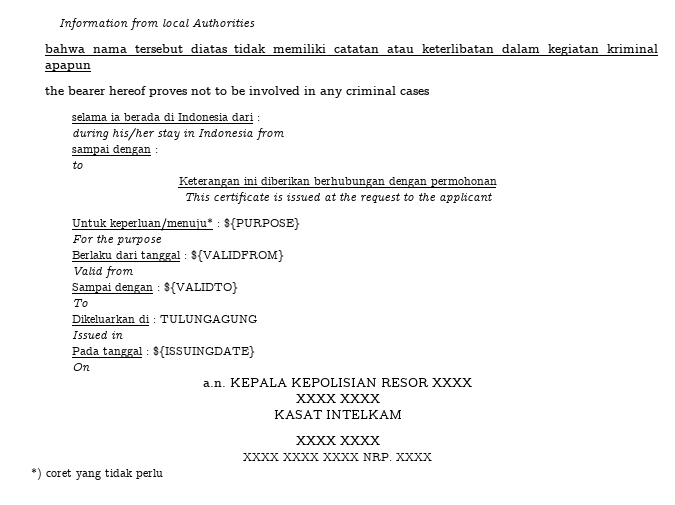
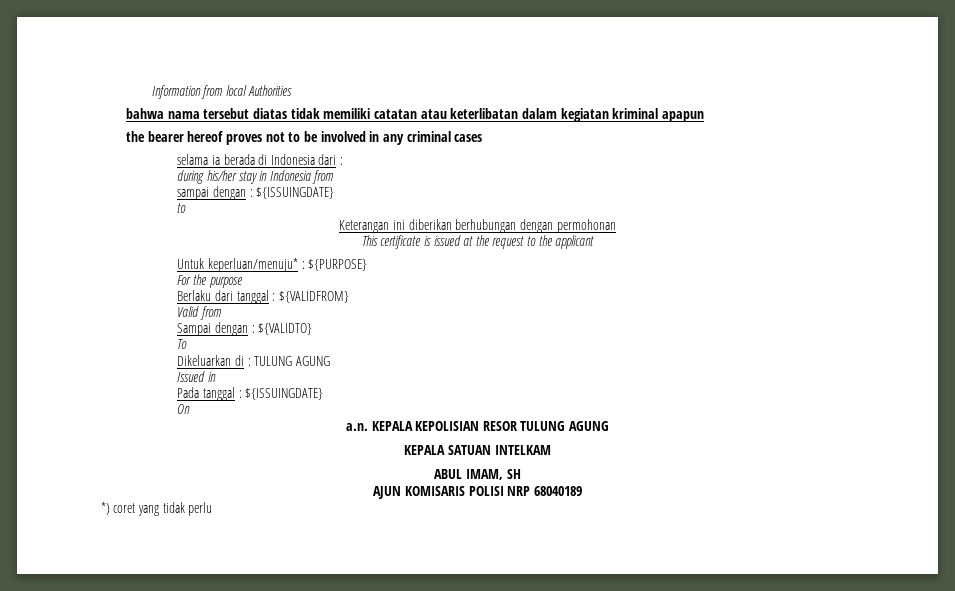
(159, 150) none -> [256,187,335,199] ${ISSUINGDATE}
[160,314,258,323] TULUNGAGUNG -> [254,356,330,366] TULUNG AGUNG
[432,378,472,387] [295,394,380,403] [273,410,402,419] [295,436,380,445] [243,453,432,461] XXXX // XXXX XXXX // KASAT INTELKAM // XXXX XXXX // XXXX XXXX XXXX NRP. XXXX -> [520,421,610,431] [404,445,551,455] [434,469,521,480] [373,486,582,499] TULUNG AGUNG // KEPALA SATUAN INTELKAM // ABUL IMAM, SH // AJUN KOMISARIS POLISI NRP 68040189

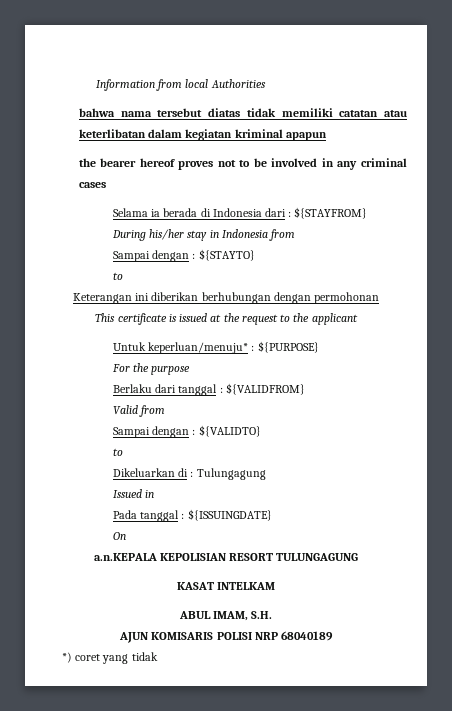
[177,154,209,165] selama -> [112,208,148,217] Selama
[177,170,205,184] // during -> [294,207,368,219] [111,230,146,241] ${STAYFROM} // During
[177,186,335,200] sampai dengan : ${ISSUINGDATE} -> [112,249,255,262] Sampai dengan : ${STAYTO}
[177,339,188,349] To -> [112,448,123,456] to
[254,356,330,366] TULUNG AGUNG -> [196,468,266,480] Tulungagung
[345,421,610,431] [404,445,491,455] a.n. KEPALA KEPOLISIAN RESOR TULUNG AGUNG // KEPALA SATUAN -> [93,553,359,561] [176,582,214,590] a.n.KEPALA KEPOLISIAN RESORT TULUNGAGUNG // KASAT
[506,469,521,479] SH -> [251,611,273,619] S.H.
[188,502,213,516] perlu -> (158, 656) none

